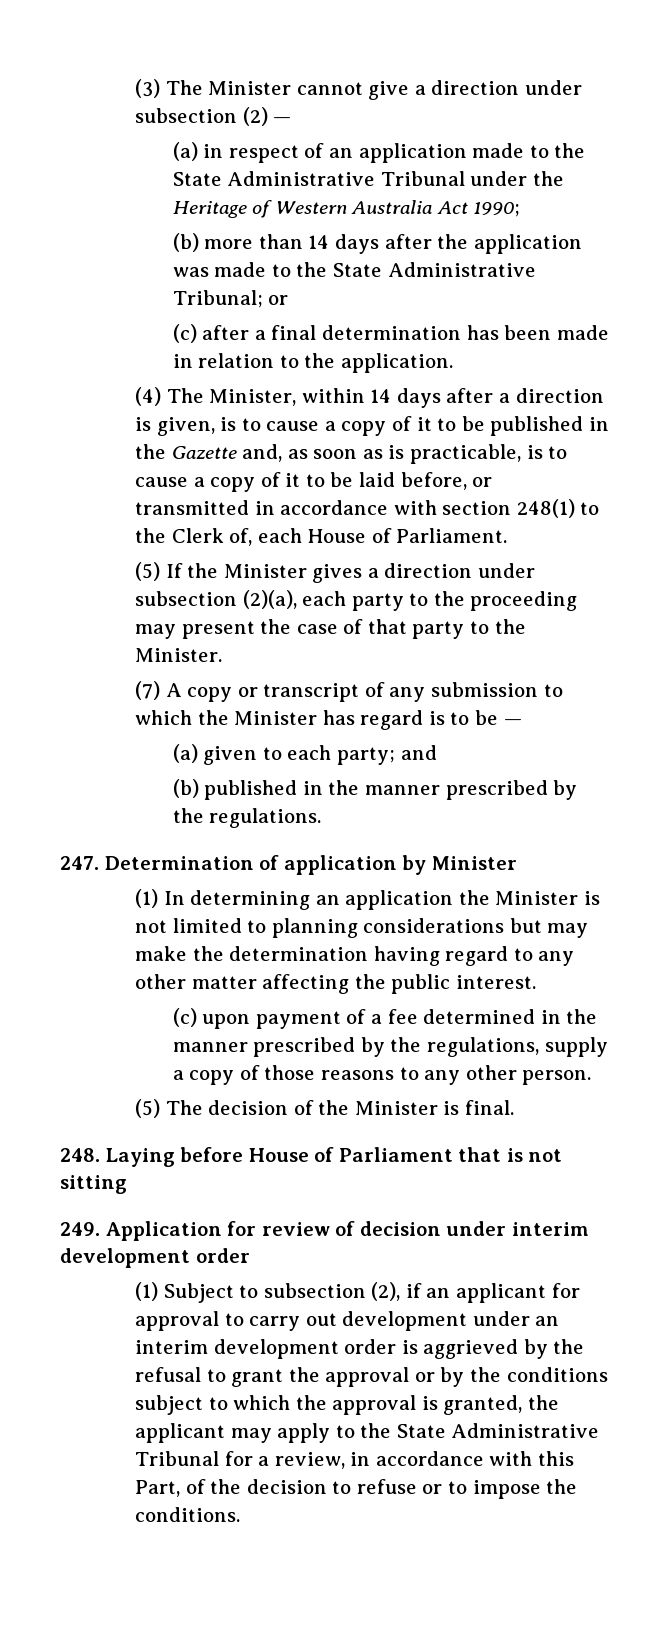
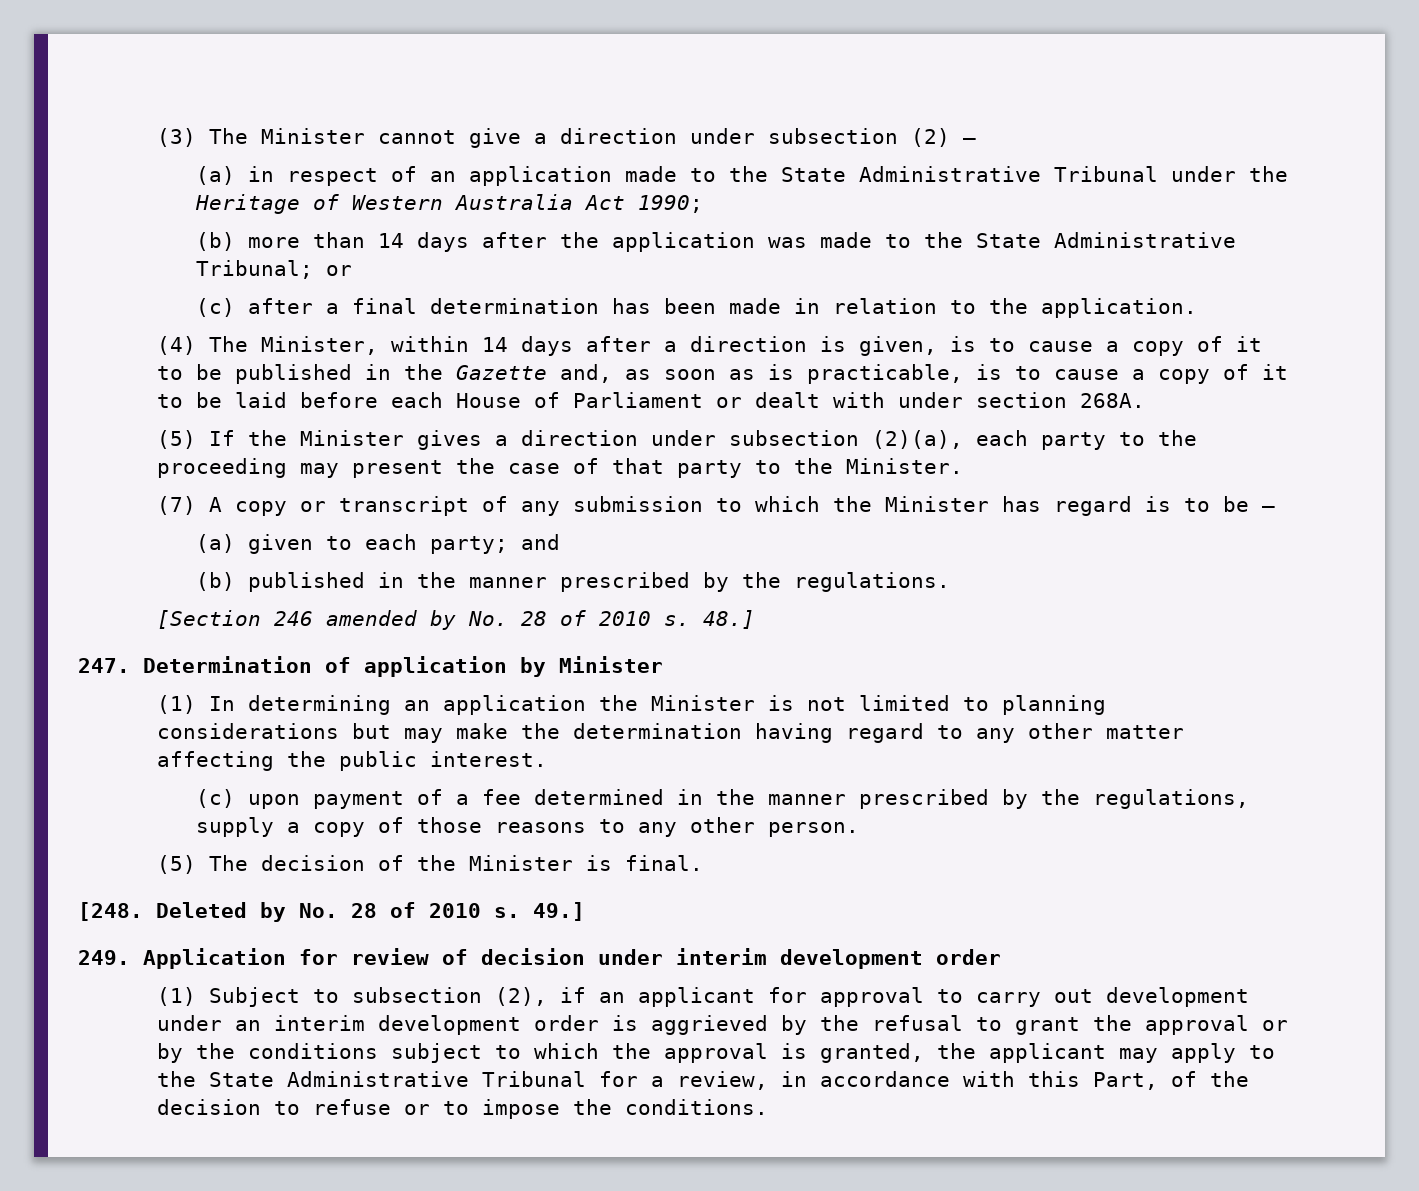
[400,472,493,490] [135,499,600,518] [135,528,508,546] before, or transmitted in accordance with section 248(1) to the Clerk of, each House of Parliament. -> [299,392,1145,408] before each House of Parliament or dealt with under section 268A.
(322, 818) none -> [156,610,755,630] // [Section 246 amended by No. 28 of 2010 s. 48.]
[60,1147,563,1167] [60,1175,127,1194] 248. Laying before House of Parliament that is not sitting -> [78,902,585,922] [248. Deleted by No. 28 of 2010 s. 49.]

